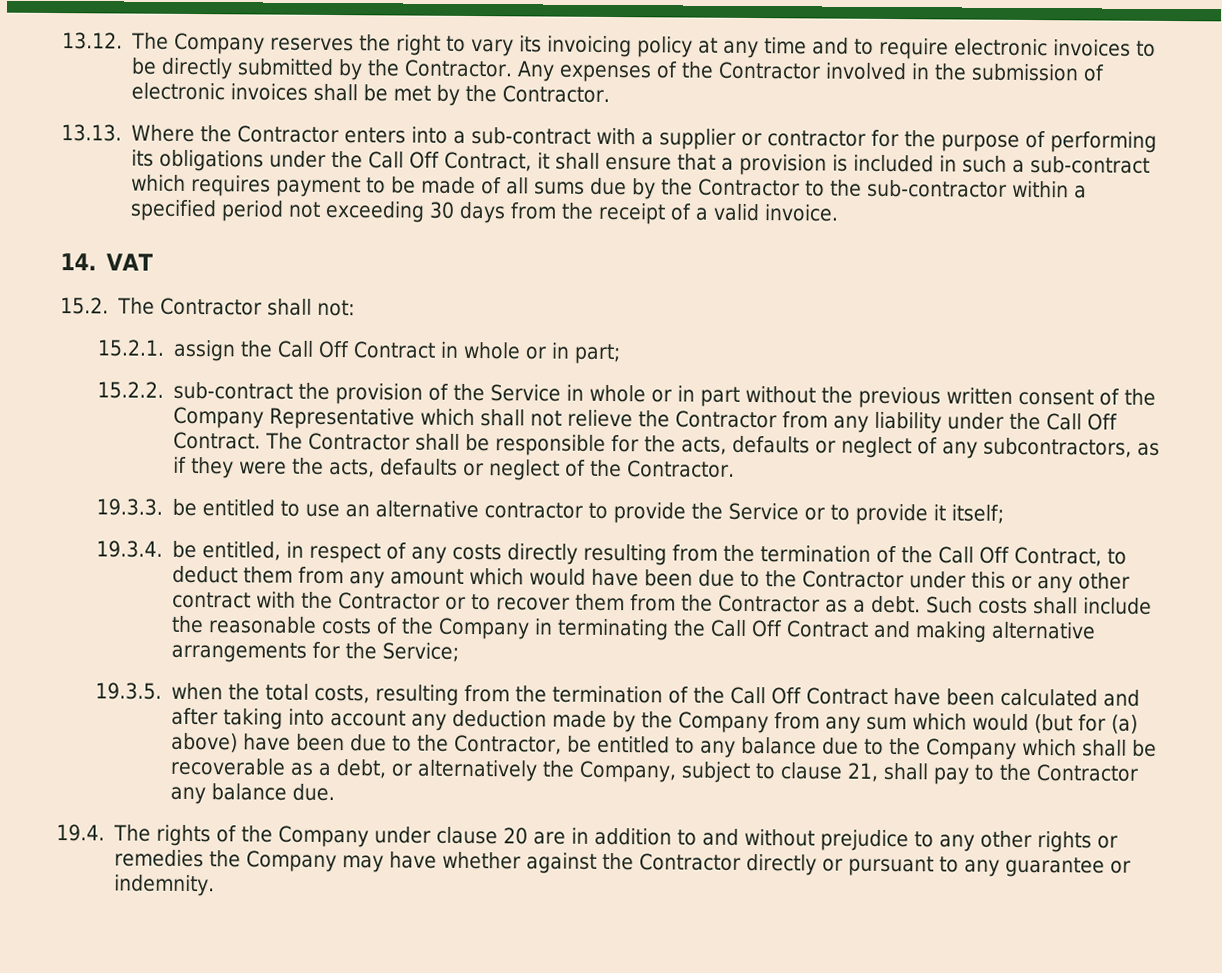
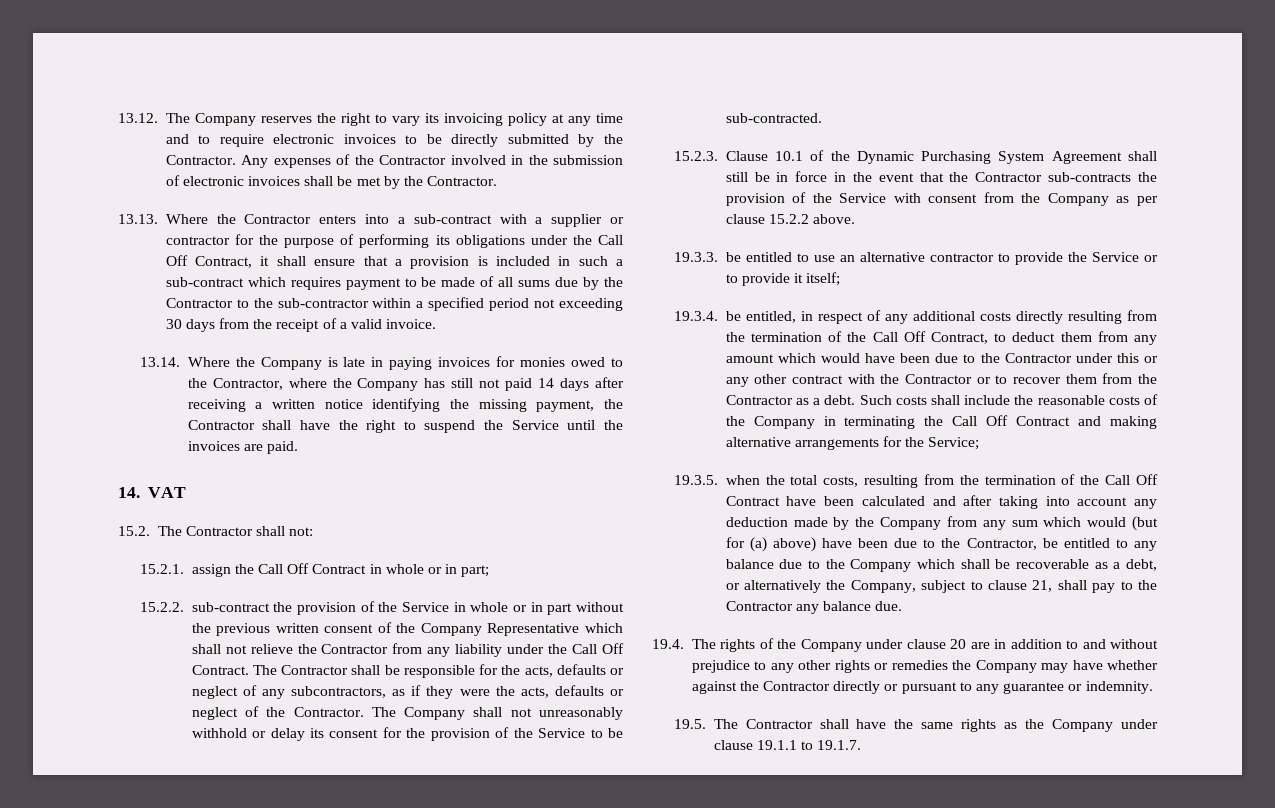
(840, 213) none -> [139,356,623,370] [187,377,624,391] [187,398,623,412] [187,420,623,433] [187,441,299,454] // 13.14. Where the Company is late in paying invoices for monies owed to the Contractor, where the Company has still not paid 14 days after receiving a written notice identifying the missing payment, the Contractor shall have the right to suspend the Service until the invoices are paid.
(736, 469) none -> [371,707,623,720] [191,727,623,741] [725,113,822,123] [673,150,1157,164] [725,171,1157,182] [725,192,1158,206] [725,214,856,224] The Company shall not unreasonably withhold or delay its consent for the provision of the Service to be sub-contracted. // 15.2.3. Clause 10.1 of the Dynamic Purchasing System Agreement shall still be in force in the event that the Contractor sub-contracts the provision of the Service with consent from the Company as per clause 15.2.2 above.
(448, 555) none -> [912,311,975,321] additional
(216, 885) none -> [673,719,1158,732] [713,740,862,750] // 19.5. The Contractor shall have the same rights as the Company under clause 19.1.1 to 19.1.7.

